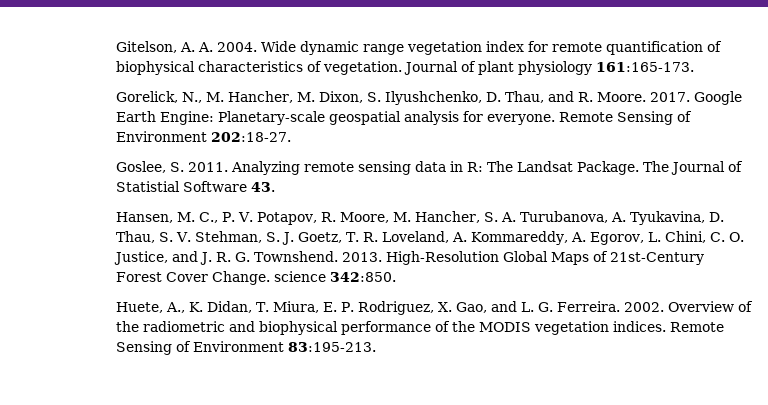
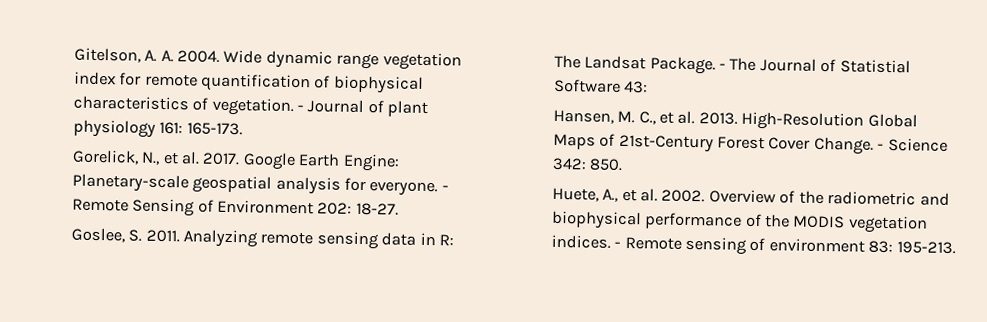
(402, 68) none -> [297,105,305,112] -
[595,62,694,72] 161:165-173. -> [159,121,243,136] 161: 165-173.
[205,91,646,105] M. Hancher, M. Dixon, S. Ilyushchenko, D. Thau, and R. Moore. -> [162,151,201,165] et al.
[558,111,692,125] [115,131,291,142] Remote Sensing of Environment 202:18-27. -> [441,185,449,192] [71,198,399,217] - Remote Sensing of Environment 202: 18-27.
(639, 168) none -> [719,63,727,70] -
[250,182,275,192] 43. -> [624,80,649,94] 43:
[221,211,724,225] [115,231,744,245] [113,251,338,265] P. V. Potapov, R. Moore, M. Hancher, S. A. Turubanova, A. Tyukavina, D. Thau, S. V. Stehman, S. J. Goetz, T. R. Loveland, A. Kommareddy, A. Egorov, L. Chini, C. O. Justice, and J. R. G. Townshend. -> [659,110,696,125] et al.
[273,271,396,282] [115,301,620,315] science 342:850. // Huete, A., K. Didan, T. Miura, E. P. Rodriguez, X. Gao, and L. G. Ferreira. -> [877,137,948,152] [551,157,624,171] [551,187,659,202] - Science 342: 850. // Huete, A., et al.
[669,322,724,332] [115,341,376,355] Remote Sensing of Environment 83:195-213. -> [614,236,956,255] - Remote sensing of environment 83: 195-213.

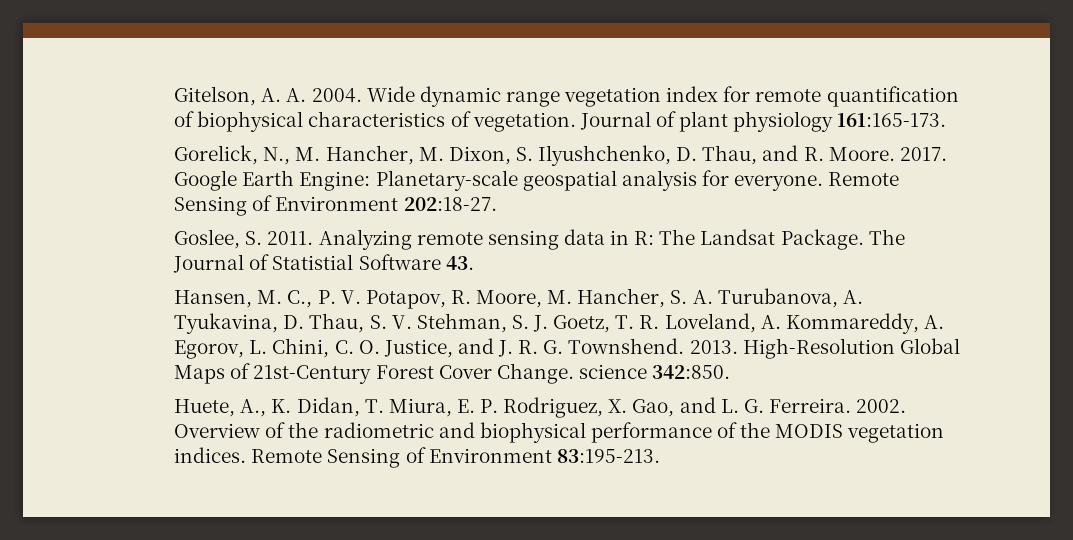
[297,105,305,112] - -> (576, 122) none
[159,121,243,136] 161: 165-173. -> [837,113,947,127] 161:165-173.
[162,151,201,165] et al. -> [295,145,895,166] M. Hancher, M. Dixon, S. Ilyushchenko, D. Thau, and R. Moore.
[441,185,449,192] [71,198,399,217] - Remote Sensing of Environment 202: 18-27. -> [828,172,900,186] [174,195,497,216] Remote Sensing of Environment 202:18-27.
[719,63,727,70] - -> (864, 239) none
[624,80,649,94] 43: -> [445,256,474,270] 43.
[659,110,696,125] et al. -> [317,288,863,309] [174,313,944,334] [174,338,685,359] P. V. Potapov, R. Moore, M. Hancher, S. A. Turubanova, A. Tyukavina, D. Thau, S. V. Stehman, S. J. Goetz, T. R. Loveland, A. Kommareddy, A. Egorov, L. Chini, C. O. Justice, and J. R. G. Townshend.
[877,137,948,152] [551,157,624,171] [551,187,659,202] - Science 342: 850. // Huete, A., et al. -> [578,364,731,379] [174,397,851,418] science 342:850. // Huete, A., K. Didan, T. Miura, E. P. Rodriguez, X. Gao, and L. G. Ferreira.
[614,236,956,255] - Remote sensing of environment 83: 195-213. -> [251,447,660,468] Remote Sensing of Environment 83:195-213.

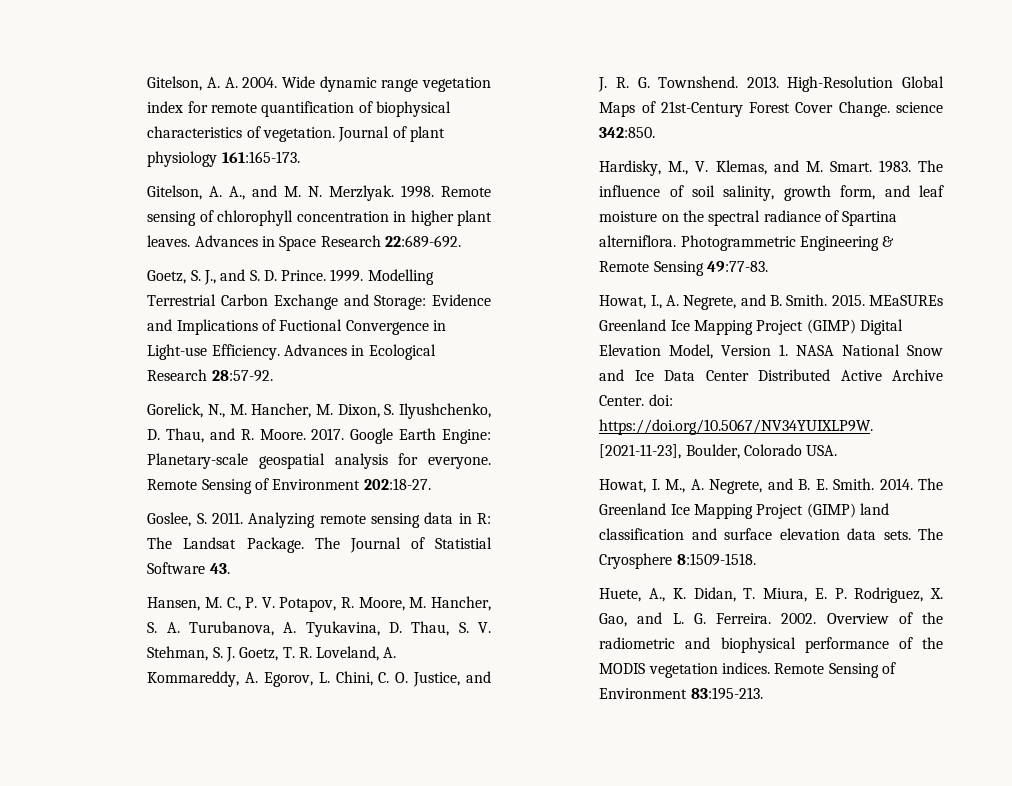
(947, 120) none -> [147,185,491,201] [147,210,492,226] [147,235,461,251] [147,269,434,285] [147,294,491,310] [147,319,446,335] [147,344,436,360] [147,369,273,382] // Gitelson, A. A., and M. N. Merzlyak. 1998. Remote sensing of chlorophyll concentration in higher plant leaves. Advances in Space Research 22:689-692. // Goetz, S. J., and S. D. Prince. 1999. Modelling Terrestrial Carbon Exchange and Storage: Evidence and Implications of Fuctional Convergence in Light-use Efficiency. Advances in Ecological Research 28:57-92.
(731, 372) none -> [599,160,943,176] [599,185,944,201] [599,210,898,226] [599,235,895,251] [599,261,768,276] [599,294,943,310] [599,319,903,335] [599,344,943,359] [599,369,943,381] [599,394,673,406] [599,419,874,435] [599,444,838,459] [599,478,943,494] [599,503,889,519] [599,528,943,540] [599,553,756,569] // Hardisky, M., V. Klemas, and M. Smart. 1983. The influence of soil salinity, growth form, and leaf moisture on the spectral radiance of Spartina alterniflora. Photogrammetric Engineering & Remote Sensing 49:77-83. // Howat, I., A. Negrete, and B. Smith. 2015. MEaSUREs Greenland Ice Mapping Project (GIMP) Digital Elevation Model, Version 1. NASA National Snow and Ice Data Center Distributed Active Archive Center. doi: https://doi.org/10.5067/NV34YUIXLP9W. [2021-11-23], Boulder, Colorado USA. // Howat, I. M., A. Negrete, and B. E. Smith. 2014. The Greenland Ice Mapping Project (GIMP) land classification and surface elevation data sets. The Cryosphere 8:1509-1518.

